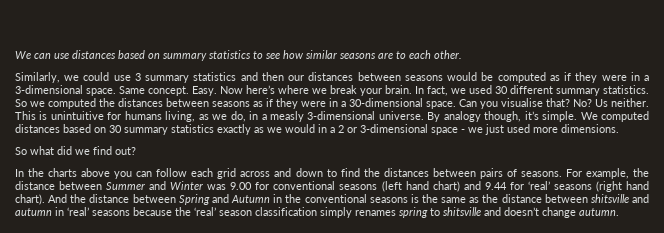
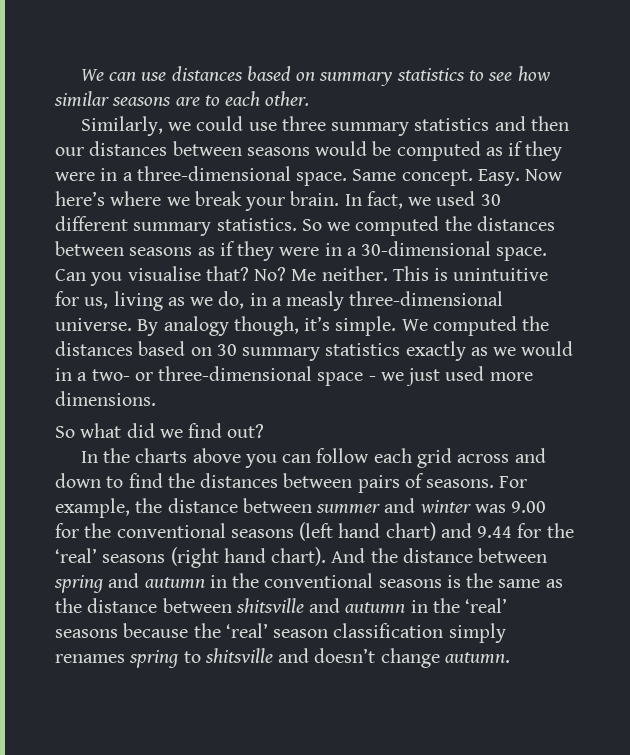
[134,73,141,81] 3 -> [281,116,326,131] three
[15,85,83,94] 3-dimensional -> [136,166,291,181] three-dimensional
[595,99,608,107] Us -> [291,269,317,281] Me
[124,111,196,122] humans living, -> [84,291,163,311] us, living
[307,111,376,120] 3-dimensional -> [349,291,504,306] three-dimensional
(649, 116) none -> [522,316,550,331] the
[338,124,428,133] 2 or 3-dimensional -> [91,366,313,381] two- or three-dimensional
[106,181,204,190] Summer and Winter -> [316,498,471,514] summer and winter
(270, 186) none -> [84,523,112,538] the
(524, 186) none -> [546,523,574,538] the
[178,194,271,205] Spring and Autumn -> [54,573,205,593] spring and autumn
(64, 211) none -> [432,598,460,613] the

